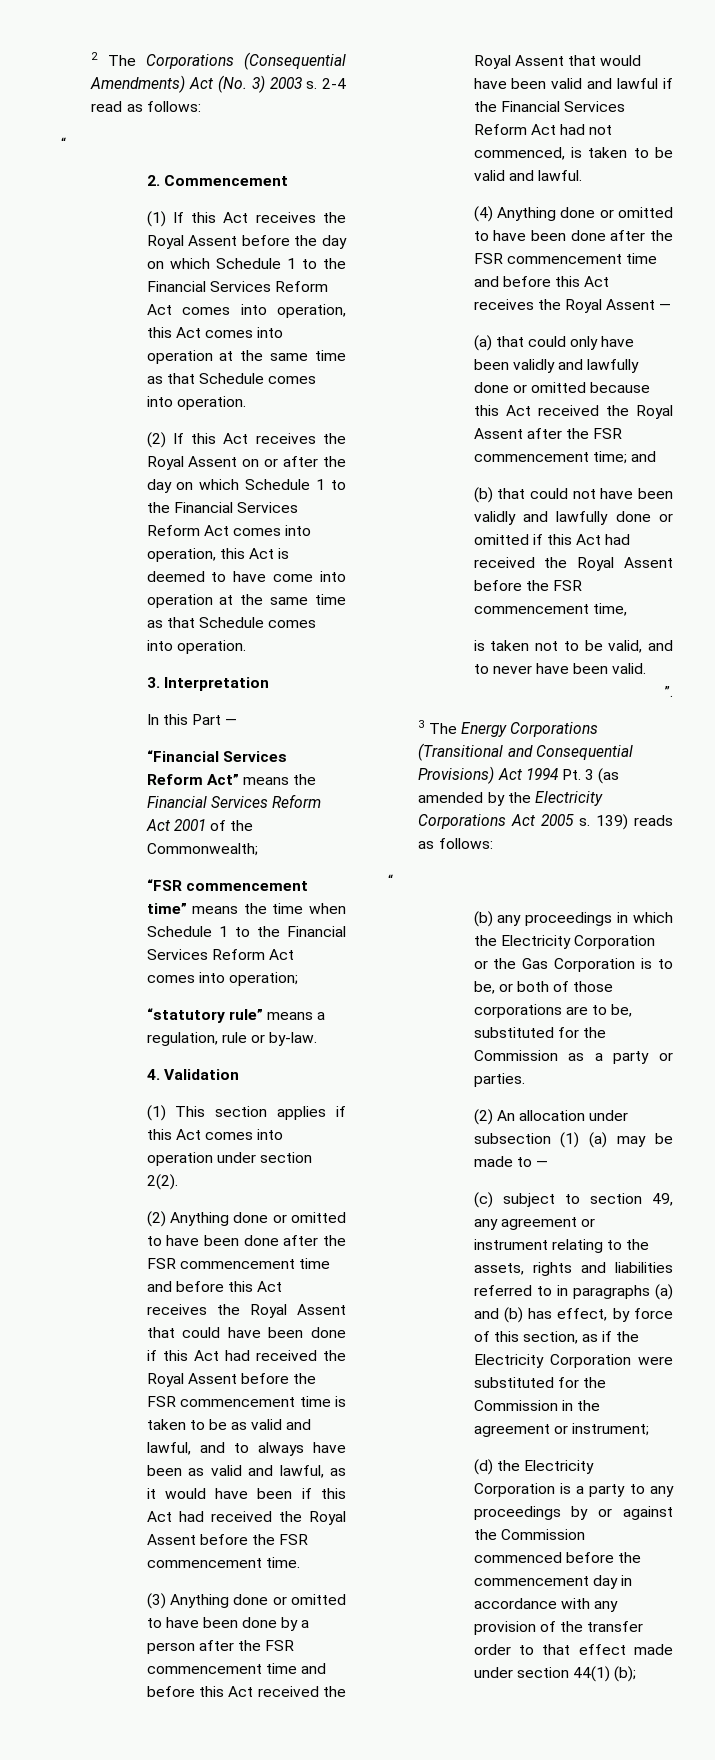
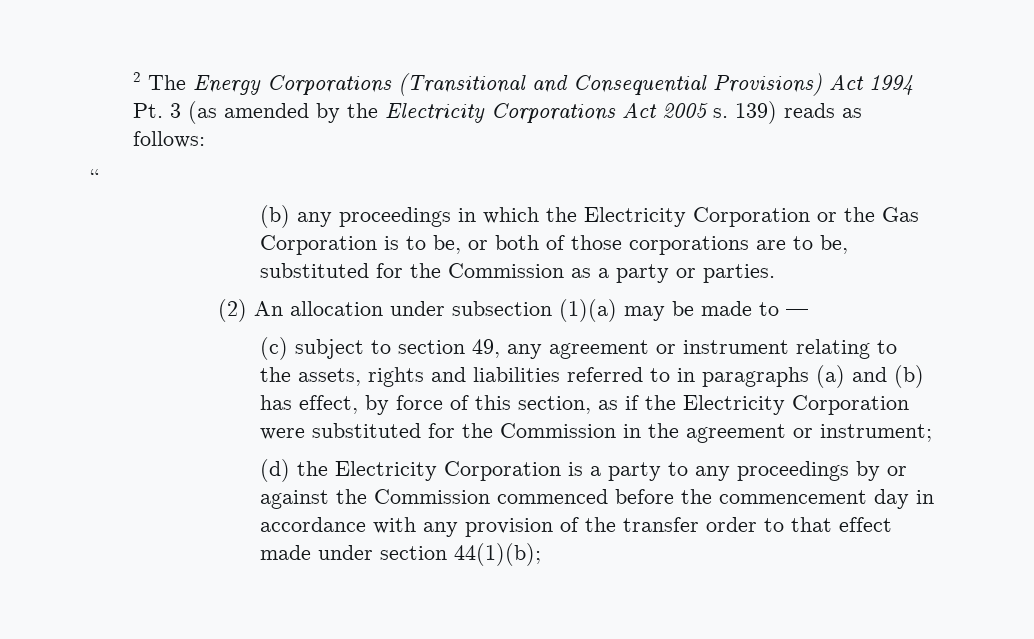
[145,52,346,70] [90,75,346,93] [91,101,201,112] [61,137,66,149] [146,175,288,186] [146,211,346,227] [146,235,347,249] [146,258,346,269] [146,281,328,292] [146,304,346,318] [146,327,284,338] [146,350,346,364] [146,373,317,384] [146,396,246,410] [146,432,346,448] [146,456,346,470] [146,479,346,493] [146,502,298,513] [146,525,312,536] [146,548,290,562] [146,571,346,582] [146,594,346,608] [146,617,317,628] [146,640,246,654] [146,677,269,691] [146,714,238,725] [146,750,287,762] [146,774,317,785] [146,794,321,808] [145,819,254,831] [146,843,258,856] [146,879,308,891] [146,903,346,914] [146,926,346,937] [146,949,294,960] [146,972,298,986] [146,1008,326,1023] [146,1032,318,1046] [146,1069,239,1080] [146,1105,346,1121] [146,1129,284,1140] [146,1152,312,1166] [146,1174,178,1190] [146,1211,346,1227] [146,1235,346,1246] [146,1258,330,1269] [146,1281,283,1292] [146,1304,346,1318] [146,1327,346,1338] [146,1350,346,1361] [146,1373,317,1387] [146,1396,346,1407] [146,1419,312,1430] [146,1442,346,1456] [146,1465,346,1478] [146,1488,347,1499] [146,1511,346,1525] [146,1534,309,1545] [146,1557,300,1568] [146,1593,346,1609] [146,1617,310,1631] [146,1640,295,1654] [146,1663,326,1674] [146,1686,346,1697] [473,55,642,69] [473,78,673,89] [473,101,625,112] [473,124,613,135] [473,147,673,160] [473,170,582,181] [473,206,673,222] [473,230,673,241] [473,253,657,264] [473,276,610,287] [473,299,672,313] [473,335,635,351] [473,359,640,373] [473,382,651,393] [473,405,673,419] [473,428,623,439] [473,451,656,464] [473,487,673,503] [473,511,673,525] [473,534,631,545] [473,557,673,571] [473,580,582,591] [473,603,627,616] [473,640,673,653] [473,663,647,674] [664,686,673,697] [418,720,457,734] Corporations (Consequential Amendments) Act (No. 3) 2003 s. 2-4 read as follows: // “ // 2. Commencement // (1) If this Act receives the Royal Assent before the day on which Schedule 1 to the Financial Services Reform Act comes into operation, this Act comes into operation at the same time as that Schedule comes into operation. // (2) If this Act receives the Royal Assent on or after the day on which Schedule 1 to the Financial Services Reform Act comes into operation, this Act is deemed to have come into operation at the same time as that Schedule comes into operation. // 3. Interpretation // In this Part — // “Financial Services Reform Act” means the Financial Services Reform Act 2001 of the Commonwealth; // “FSR commencement time” means the time when Schedule 1 to the Financial Services Reform Act comes into operation; // “statutory rule” means a regulation, rule or by-law. // 4. Validation // (1) This section applies if this Act comes into operation under section 2(2). // (2) Anything done or omitted to have been done after the FSR commencement time and before this Act receives the Royal Assent that could have been done if this Act had received the Royal Assent before the FSR commencement time is taken to be as valid and lawful, and to always have been as valid and lawful, as it would have been if this Act had received the Royal Assent before the FSR commencement time. // (3) Anything done or omitted to have been done by a person after the FSR commencement time and before this Act received the Royal Assent that would have been valid and lawful if the Financial Services Reform Act had not commenced, is taken to be valid and lawful. // (4) Anything done or omitted to have been done after the FSR commencement time and before this Act receives the Royal Assent — // (a) that could only have been validly and lawfully done or omitted because this Act received the Royal Assent after the FSR commencement time; and // (b) that could not have been validly and lawfully done or omitted if this Act had received the Royal Assent before the FSR commencement time, // is taken not to be valid, and to never have been valid. // ”. // 3 The -> (187, 82) none
[560,1132,608,1148] (1) (a) -> [558,299,617,322] (1)(a)
[572,1666,637,1682] 44(1) (b); -> [454,543,542,566] 44(1)(b);

